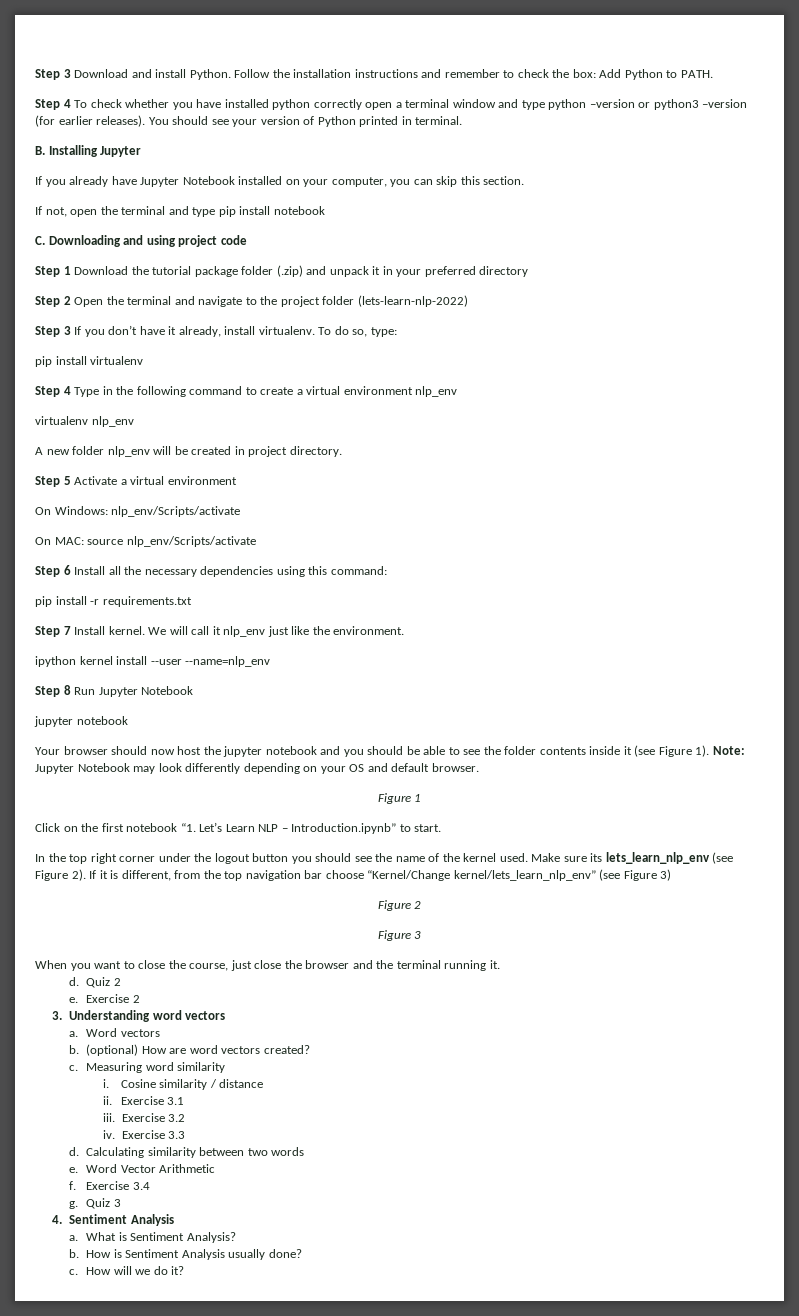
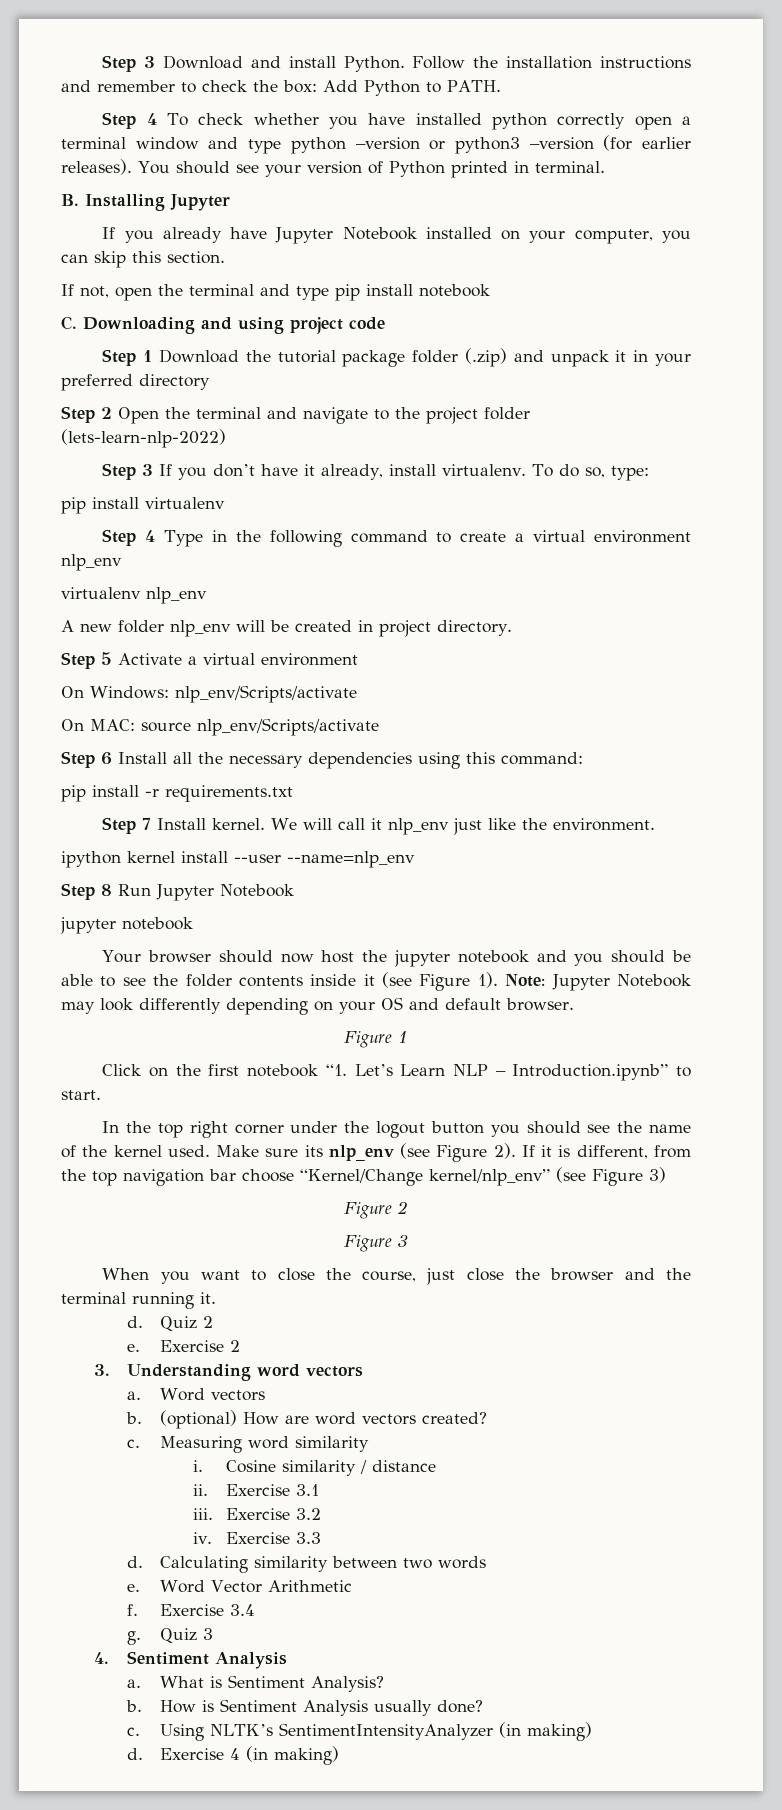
[605,852,710,864] lets_learn_nlp_env -> [328,1145,394,1161] nlp_env
[453,870,596,881] kernel/lets_learn_nlp_env” -> [429,1169,550,1186] kernel/nlp_env”
[86,1266,185,1275] How will we do it? -> [160,1722,593,1741] [127,1746,340,1765] Using NLTK’s SentimentIntensityAnalyzer (in making) // d. Exercise 4 (in making)

